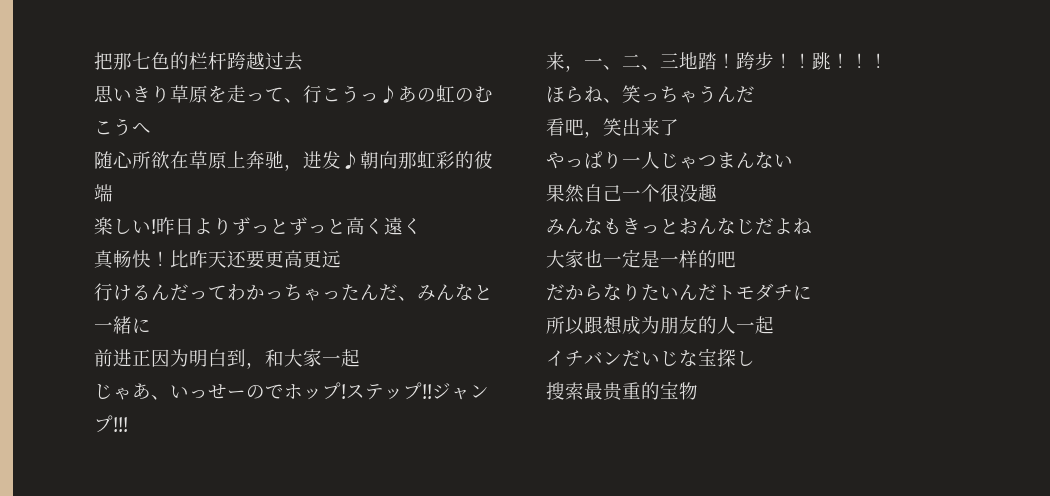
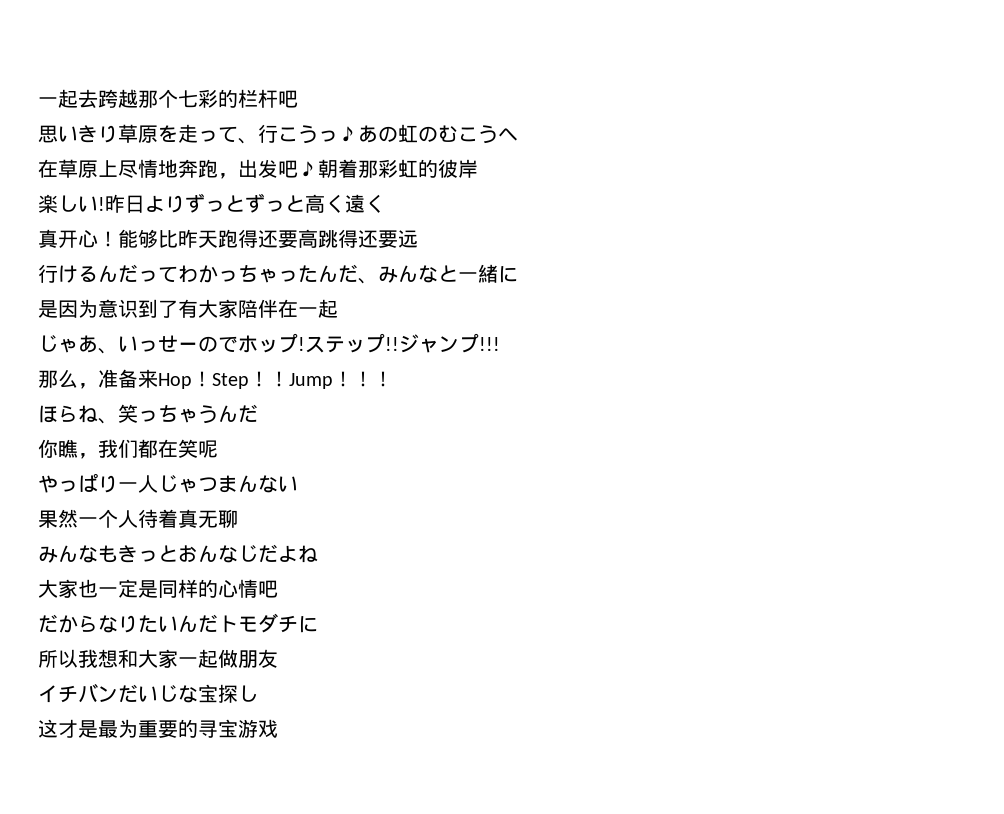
[94,52,303,71] 把那七色的栏杆跨越过去 -> [38,89,298,108] 一起去跨越那个七彩的栏杆吧
[94,151,493,171] [94,184,113,202] 随心所欲在草原上奔驰，进发♪朝向那虹彩的彼端 -> [38,159,478,179] 在草原上尽情地奔跑，出发吧♪朝着那彩虹的彼岸
[113,250,322,269] 畅快！比昨天还要更高更 -> [58,229,398,248] 开心！能够比昨天跑得还要高跳得还要
[94,349,322,369] 前进正因为明白到，和大家 -> [38,299,298,318] 是因为意识到了有大家陪伴在
[546,52,831,72] 来，一、二、三地踏！跨步！！跳 -> [38,369,333,389] 那么，准备来Hop！Step！！Jump
[546,118,679,138] 看吧，笑出来了 -> [38,439,218,459] 你瞧，我们都在笑呢
[584,184,717,202] 自己一个很没趣 -> [78,509,238,528] 一个人待着真无聊
[660,250,717,268] 一样的 -> [158,579,258,598] 同样的心情
[584,315,660,335] 跟想成为 -> [78,649,238,668] 我想和大家一起做
[698,316,774,334] 的人一起 -> (278, 658) none
[546,381,698,401] 搜索最贵重的宝物 -> [38,719,278,738] 这才是最为重要的寻宝游戏

